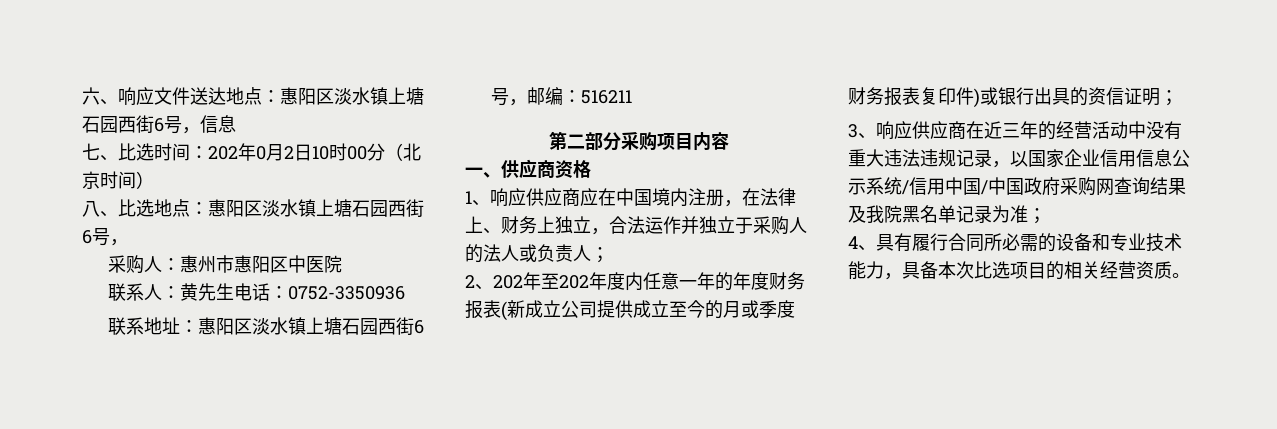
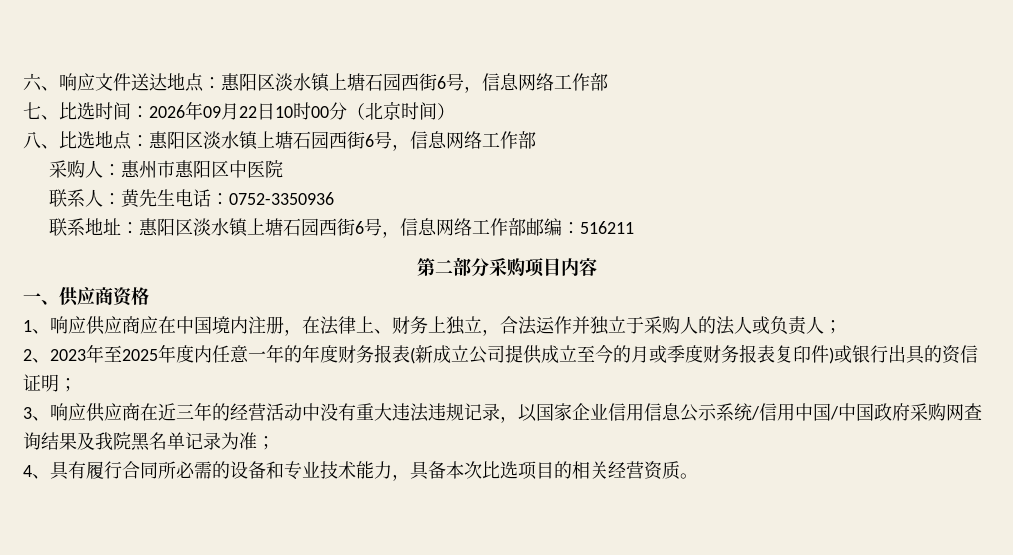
(236, 124) none -> [518,73,608,91] 网络工作部
[208,143,294,161] 202年0月2 -> [149,101,257,120] 2026年09月22
(128, 242) none -> [410,131,536,149] 信息网络工作部
(528, 102) none -> [400,218,527,236] 信息网络工作部
[493,272,589,290] 202年至202 -> [50,344,158,363] 2023年至2025

